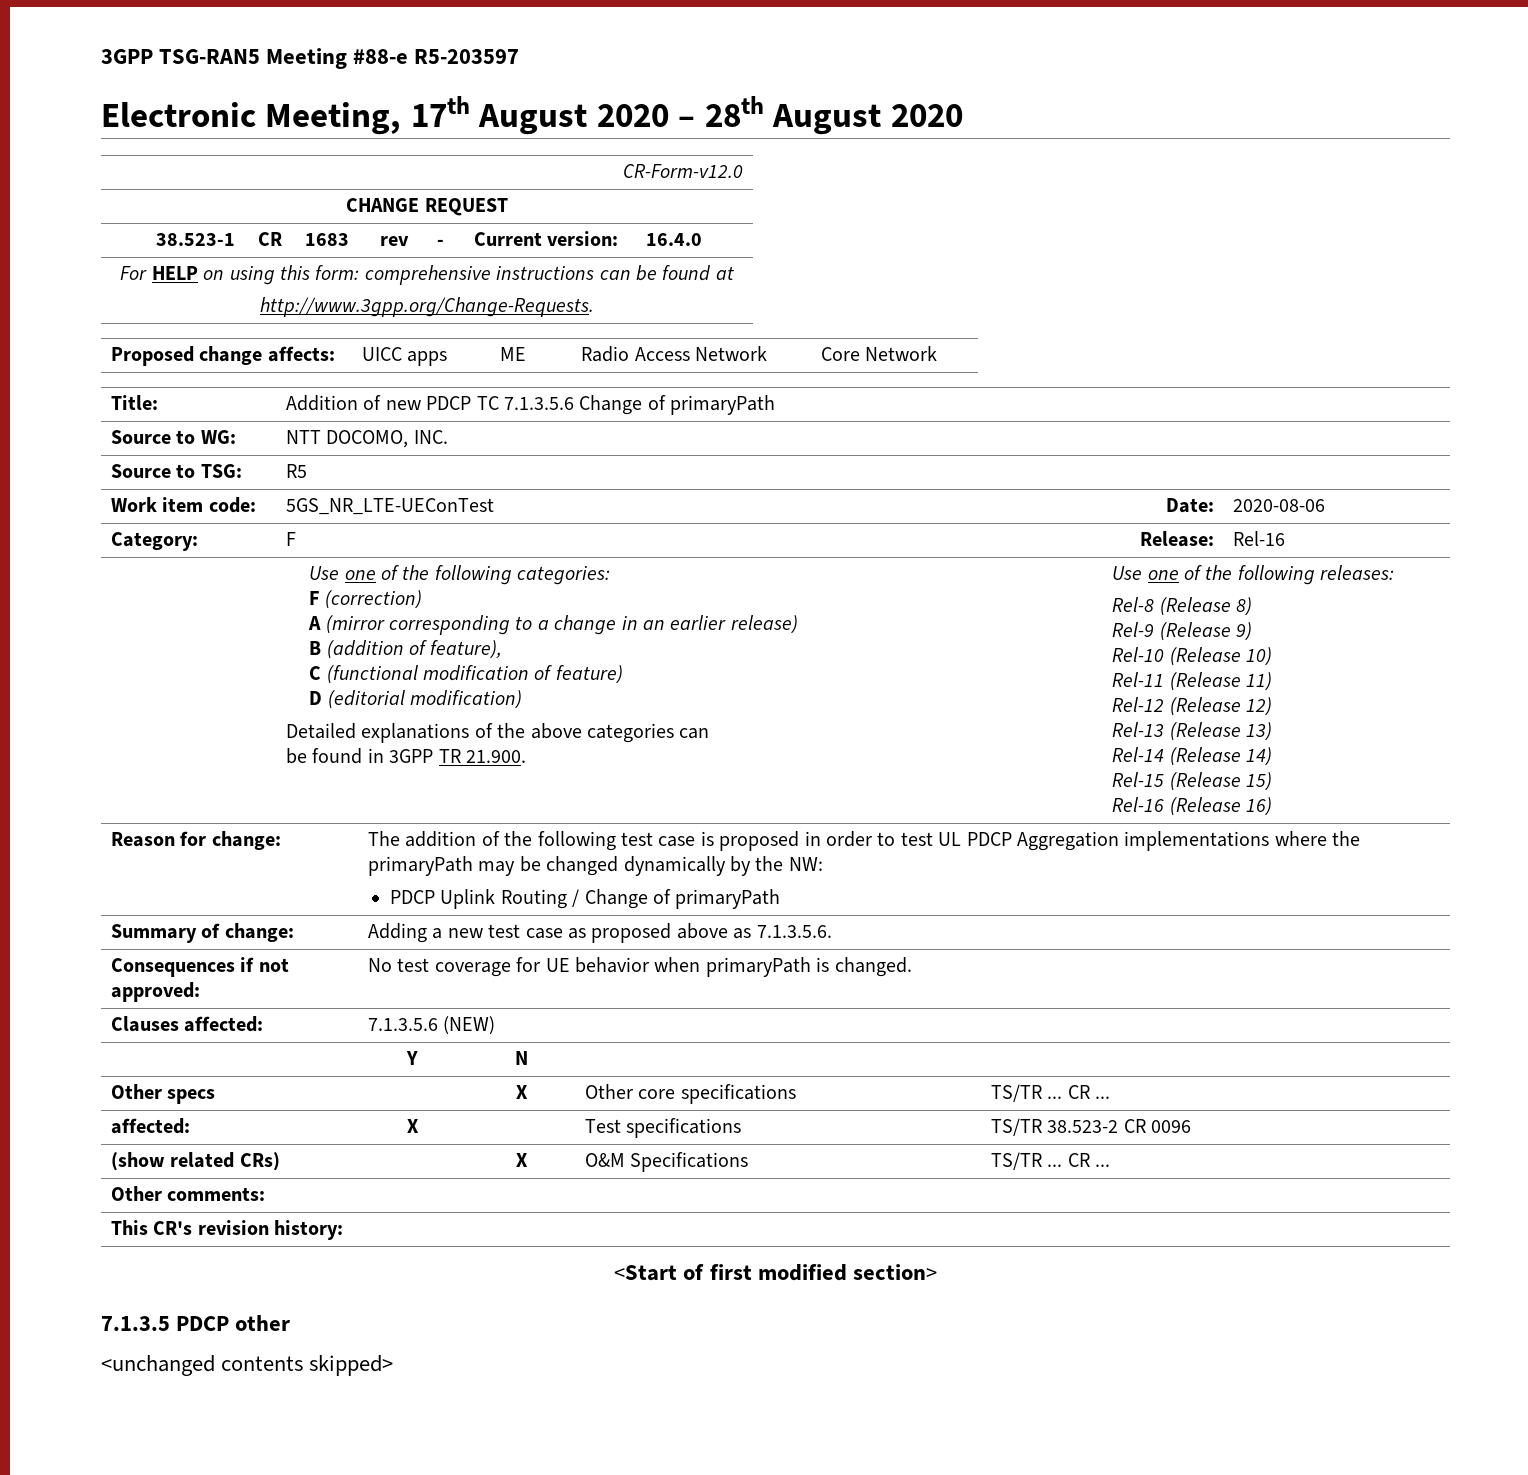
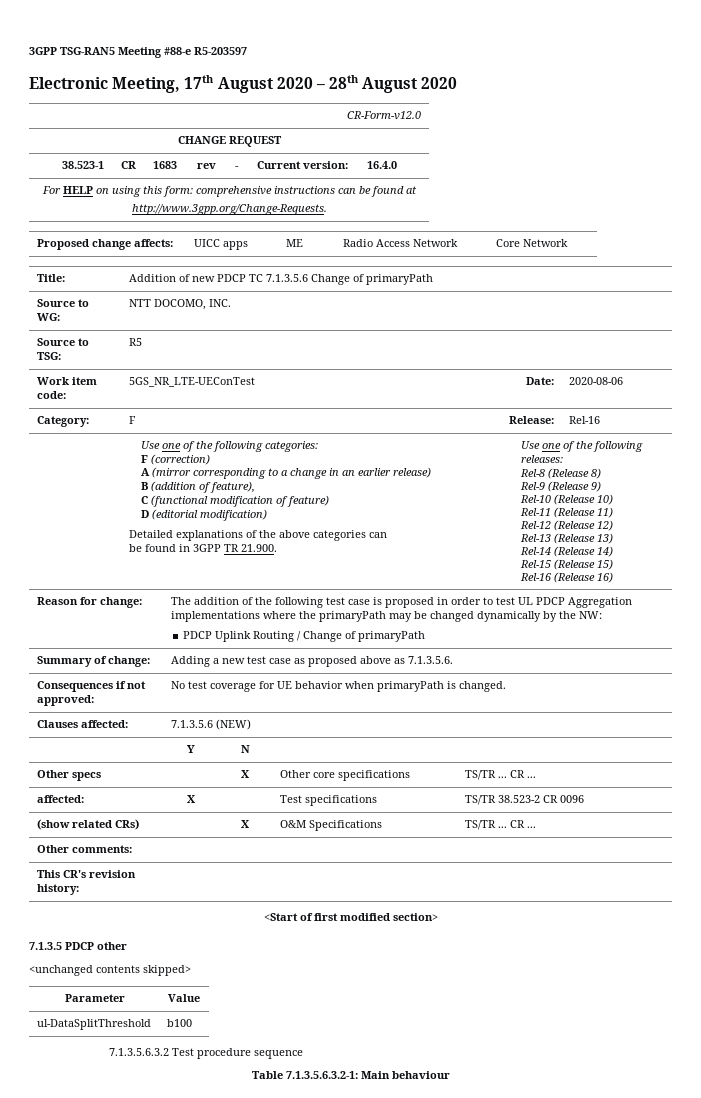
(394, 1365) none -> [64,994,125,1002] [167,994,200,1002] [36,1019,151,1030] [166,1019,192,1027] [108,1048,303,1059] [251,1071,450,1079] // Parameter | Value // ul-DataSplitThreshold | b100 // 7.1.3.5.6.3.2 Test procedure sequence // Table 7.1.3.5.6.3.2-1: Main behaviour

